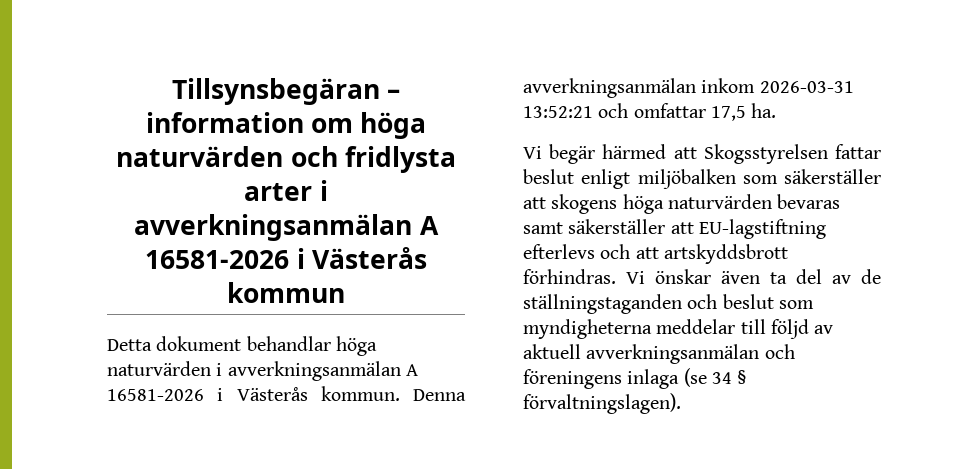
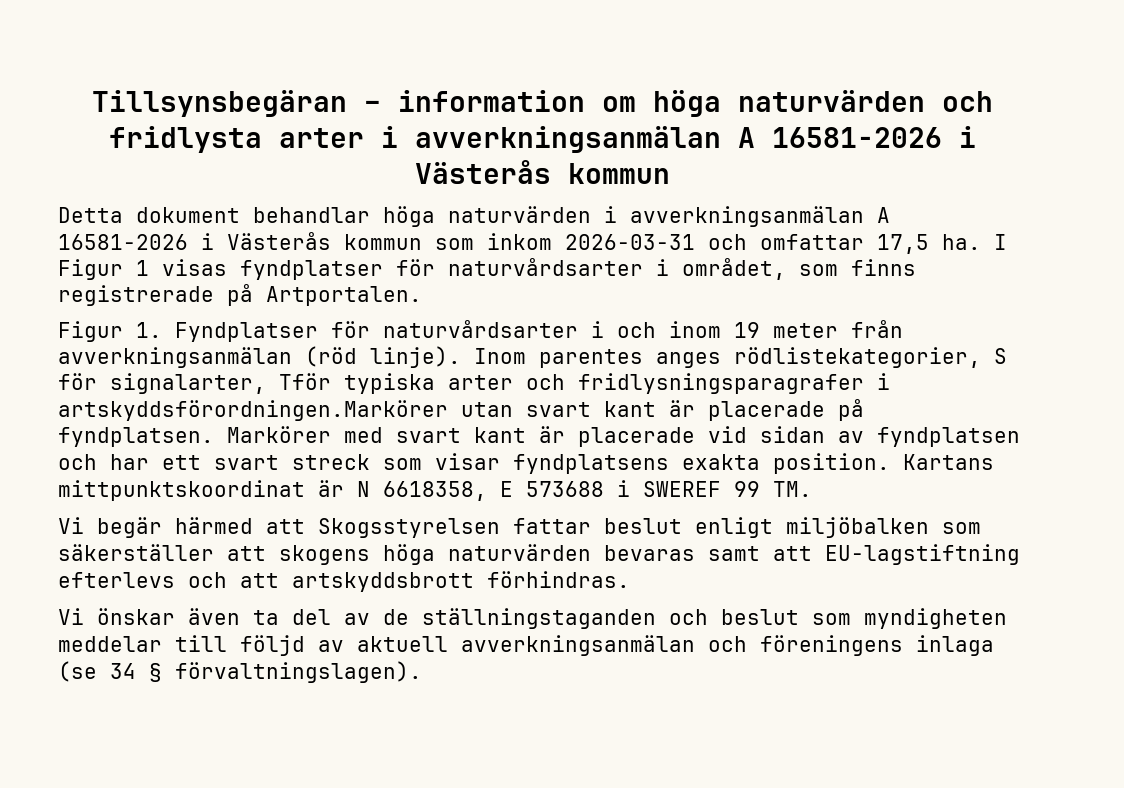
[320,386,466,401] [523,78,696,98] kommun. Denna avverkningsanmälan -> [344,234,474,250] kommun som
[523,106,593,118] 13:52:21 -> (695, 242) none
(777, 110) none -> [994,234,1007,250] [58,258,916,280] [58,284,422,306] [58,320,903,342] [58,346,1007,368] [58,373,890,394] [58,399,864,421] [58,426,1020,447] [58,453,994,474] [58,480,812,501] I Figur 1 visas fyndplatser för naturvårdsarter i området, som finns registrerade på Artportalen. // Figur 1. Fyndplatser för naturvårdsarter i och inom 19 meter från avverkningsanmälan (röd linje). Inom parentes anges rödlistekategorier, S för signalarter, Tför typiska arter och fridlysningsparagrafer i artskyddsförordningen.Markörer utan svart kant är placerade på fyndplatsen. Markörer med svart kant är placerade vid sidan av fyndplatsen och har ett svart streck som visar fyndplatsens exakta position. Kartans mittpunktskoordinat är N 6618358, E 573688 i SWEREF 99 TM.
[568,219,666,234] säkerställer -> (760, 553) none
(616, 276) none -> (630, 579) //
[523,319,652,339] myndigheterna -> [864,608,1007,629] myndigheten

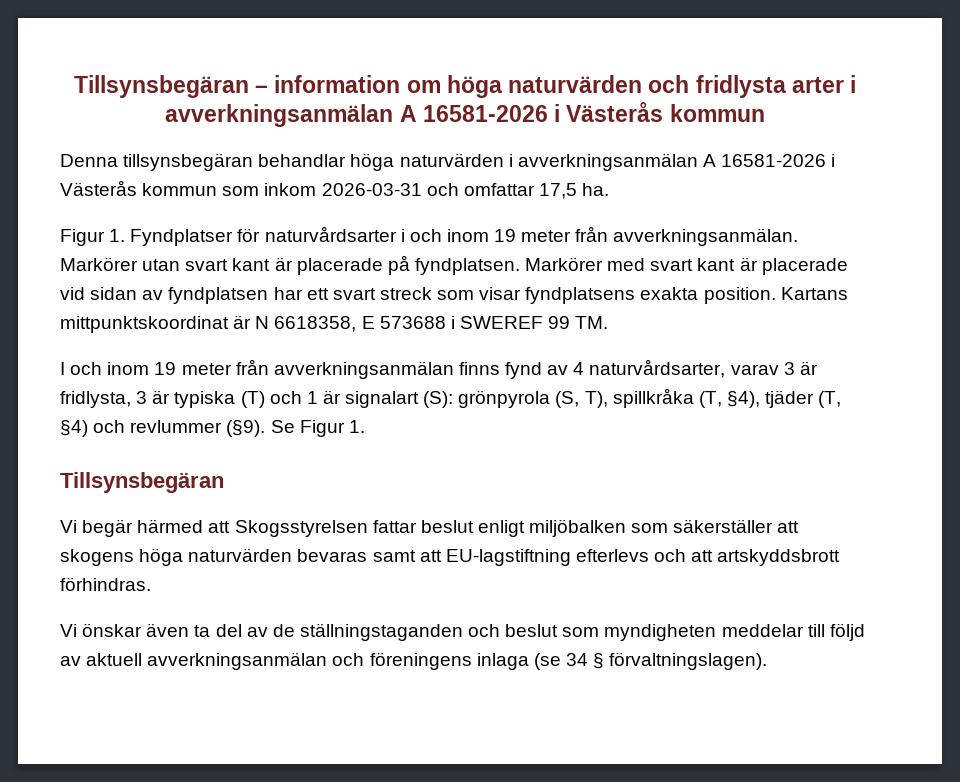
[58,207,240,223] Detta dokument -> [60,153,254,171] Denna tillsynsbegäran
[994,234,1007,250] [58,258,916,280] [58,284,422,306] I Figur 1 visas fyndplatser för naturvårdsarter i området, som finns registrerade på Artportalen. -> (610, 189) none
[58,346,1007,368] [58,373,890,394] [58,400,448,421] avverkningsanmälan (röd linje). Inom parentes anges rödlistekategorier, S för signalarter, Tför typiska arter och fridlysningsparagrafer i artskyddsförordningen.Markörer -> [613,228,799,246] [60,257,138,271] avverkningsanmälan. Markörer
[58,454,97,470] och -> (269, 295) none
(812, 489) none -> [60,359,818,379] [60,388,842,408] [60,420,365,437] [60,472,224,493] // I och inom 19 meter från avverkningsanmälan finns fynd av 4 naturvårdsarter, varav 3 är fridlysta, 3 är typiska (T) och 1 är signalart (S): grönpyrola (S, T), spillkråka (T, §4), tjäder (T, §4) och revlummer (§9). Se Figur 1. // Tillsynsbegäran

